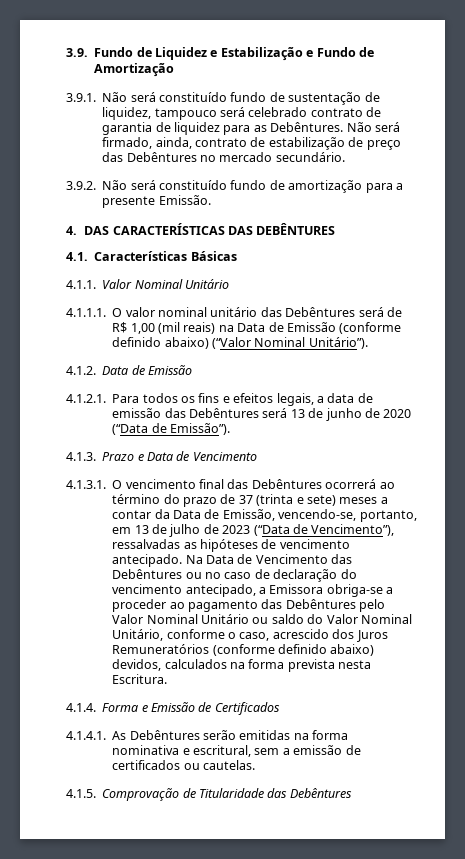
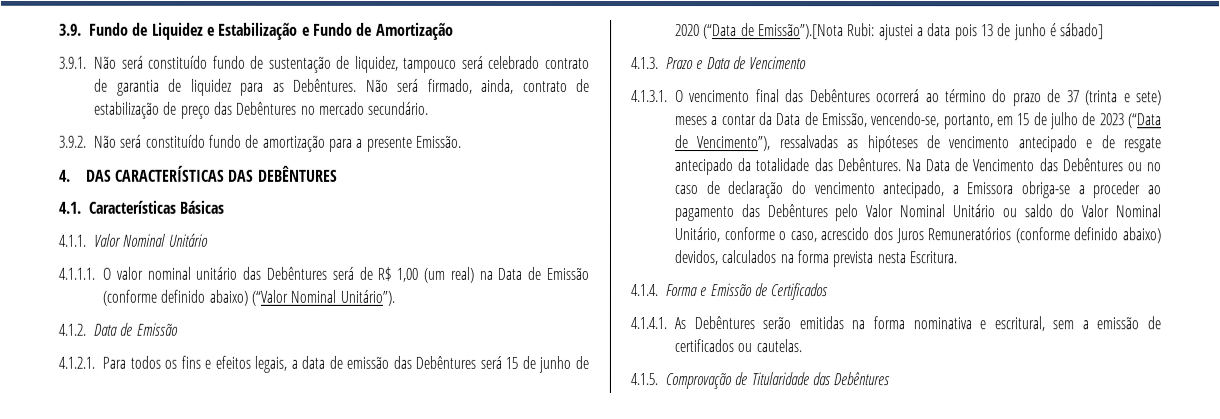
[158,322,216,334] (mil reais) -> [423,266,474,283] (um real)
[290,409,305,418] 13 -> [505,356,519,369] 15
[170,423,230,435] Emissão”). -> [757,23,1105,41] Emissão”).[Nota Rubi: ajustei a data pois 13 de junho é sábado]
[134,525,149,534] 13 -> [1017,113,1031,126] 15
[112,554,183,567] antecipado. -> [1018,135,1162,153] [675,158,902,176] antecipado e de resgate antecipado da totalidade das Debêntures.

